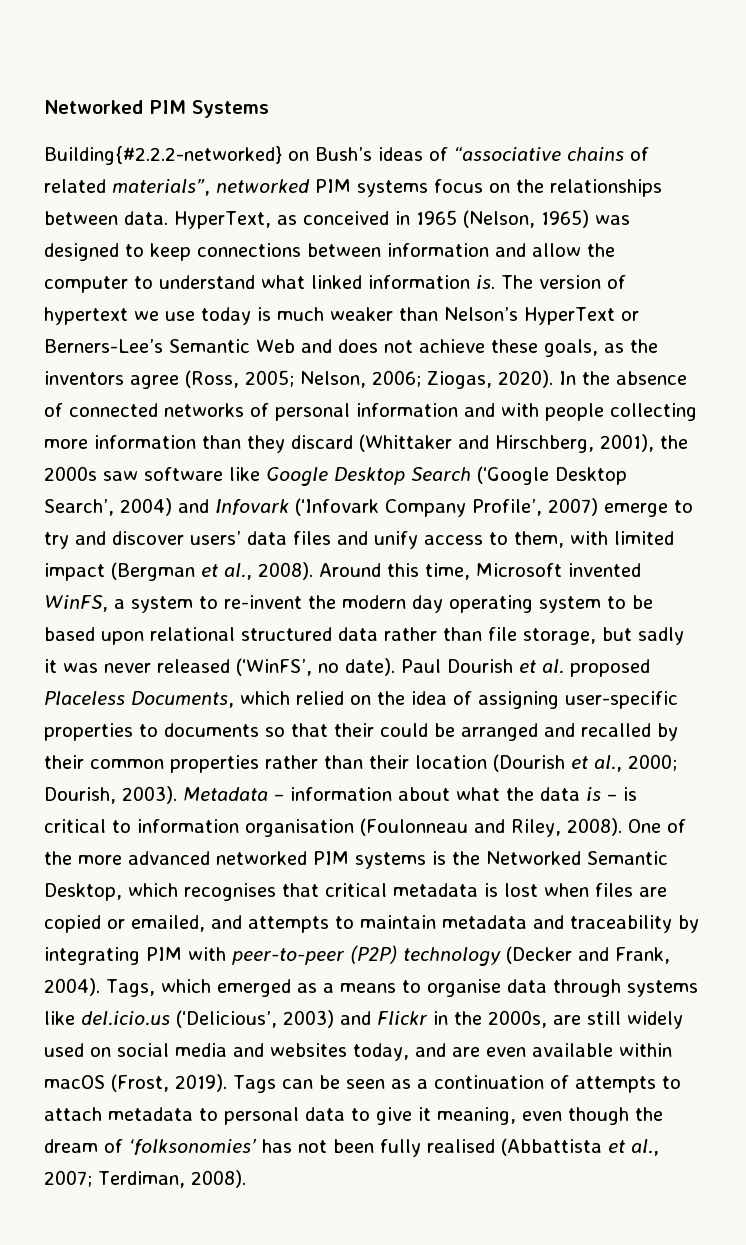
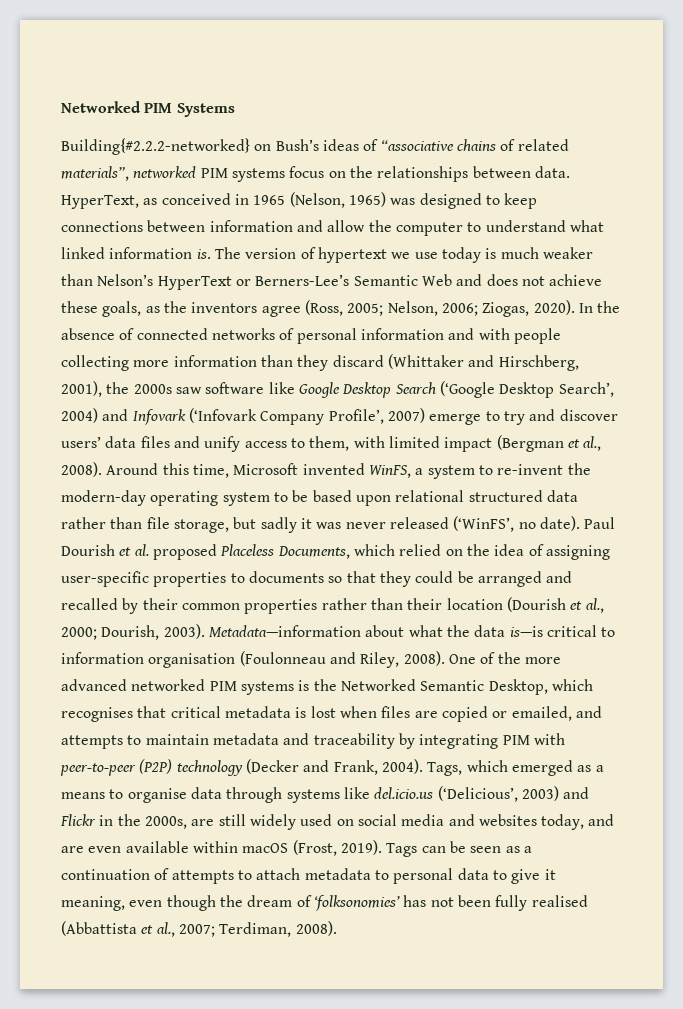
[342,595,443,613] modern day -> [61,490,146,506] modern-day
[334,723,374,737] their -> [379,571,411,587] they
[183,787,392,801] Metadata – information -> [208,625,361,637] Metadata—information
[586,787,637,801] is – is -> [509,626,543,637] is—is

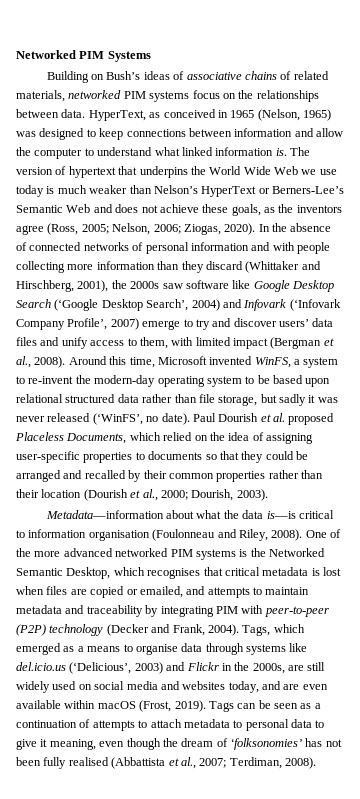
[61,138,250,155] Building{#2.2.2-networked} -> [46,71,89,83] Building
[380,140,454,151] “associative -> [186,72,242,80] associative
[61,166,129,181] materials”, -> [16,90,65,102] materials,
(387, 255) none -> [118,166,298,178] that underpins the World Wide Web
(205, 631) none -> (268, 495) //

